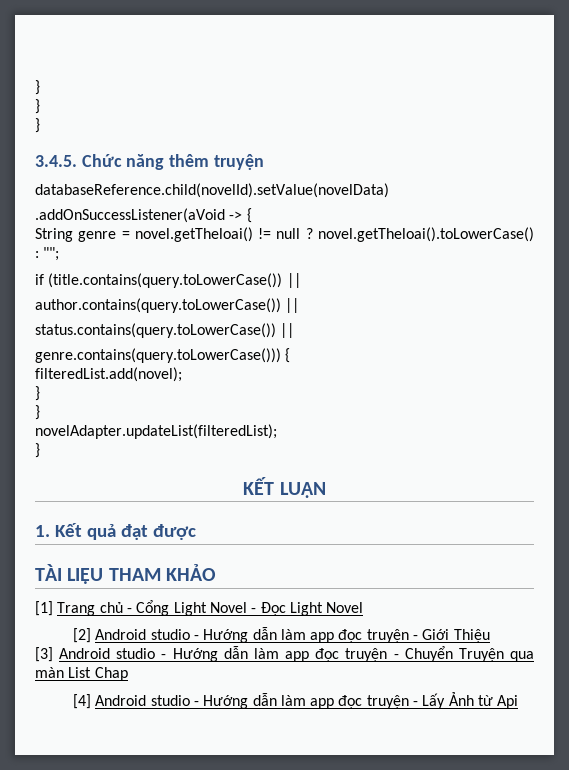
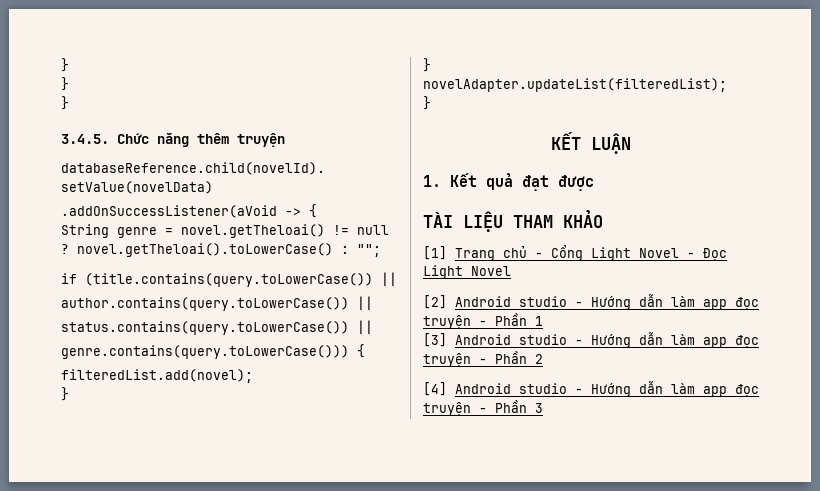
[422,629,490,643] Giới Thiệu -> [495,313,543,326] Phần 1
[404,646,534,662] [35,667,128,681] Chuyển Truyện qua màn List Chap -> [495,351,543,364] Phần 2
[422,692,519,709] Lấy Ảnh từ Api -> [495,400,543,413] Phần 3

